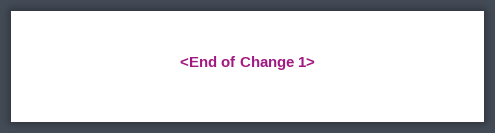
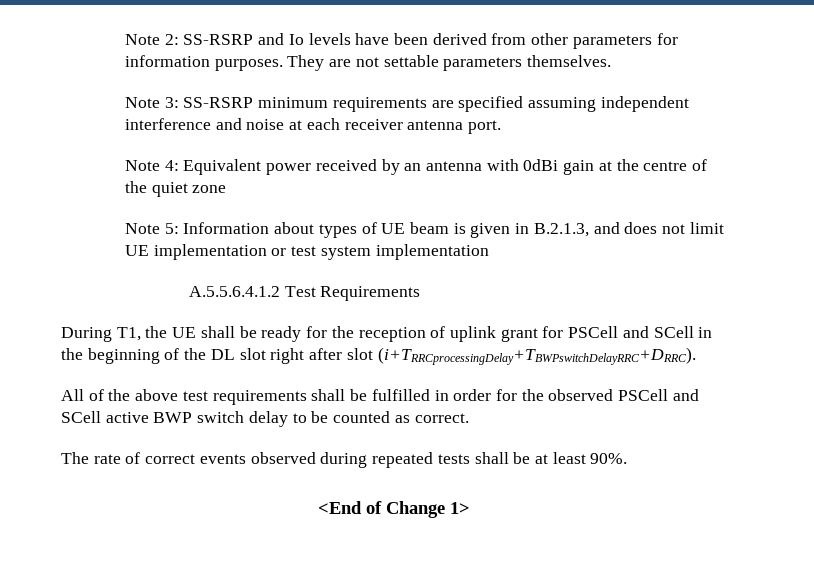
(180, 61) none -> [124,33,678,49] [124,55,611,71] [124,96,689,112] [124,118,501,134] [124,159,708,175] [124,181,227,197] [124,222,724,238] [124,244,489,260] [188,286,421,301] [61,326,713,342] [61,347,696,365] [61,389,699,405] [61,411,469,427] [61,452,628,468] Note 2: SS-RSRP and Io levels have been derived from other parameters for information purposes. They are not settable parameters themselves. // Note 3: SS-RSRP minimum requirements are specified assuming independent interference and noise at each receiver antenna port. // Note 4: Equivalent power received by an antenna with 0dBi gain at the centre of the quiet zone // Note 5: Information about types of UE beam is given in B.2.1.3, and does not limit UE implementation or test system implementation // A.5.5.6.4.1.2 Test Requirements // During T1, the UE shall be ready for the reception of uplink grant for PSCell and SCell in the beginning of the DL slot right after slot (i+TRRCprocessingDelay+TBWPswitchDelayRRC+DRRC). // All of the above test requirements shall be fulfilled in order for the observed PSCell and SCell active BWP switch delay to be counted as correct. // The rate of correct events observed during repeated tests shall be at least 90%. //

